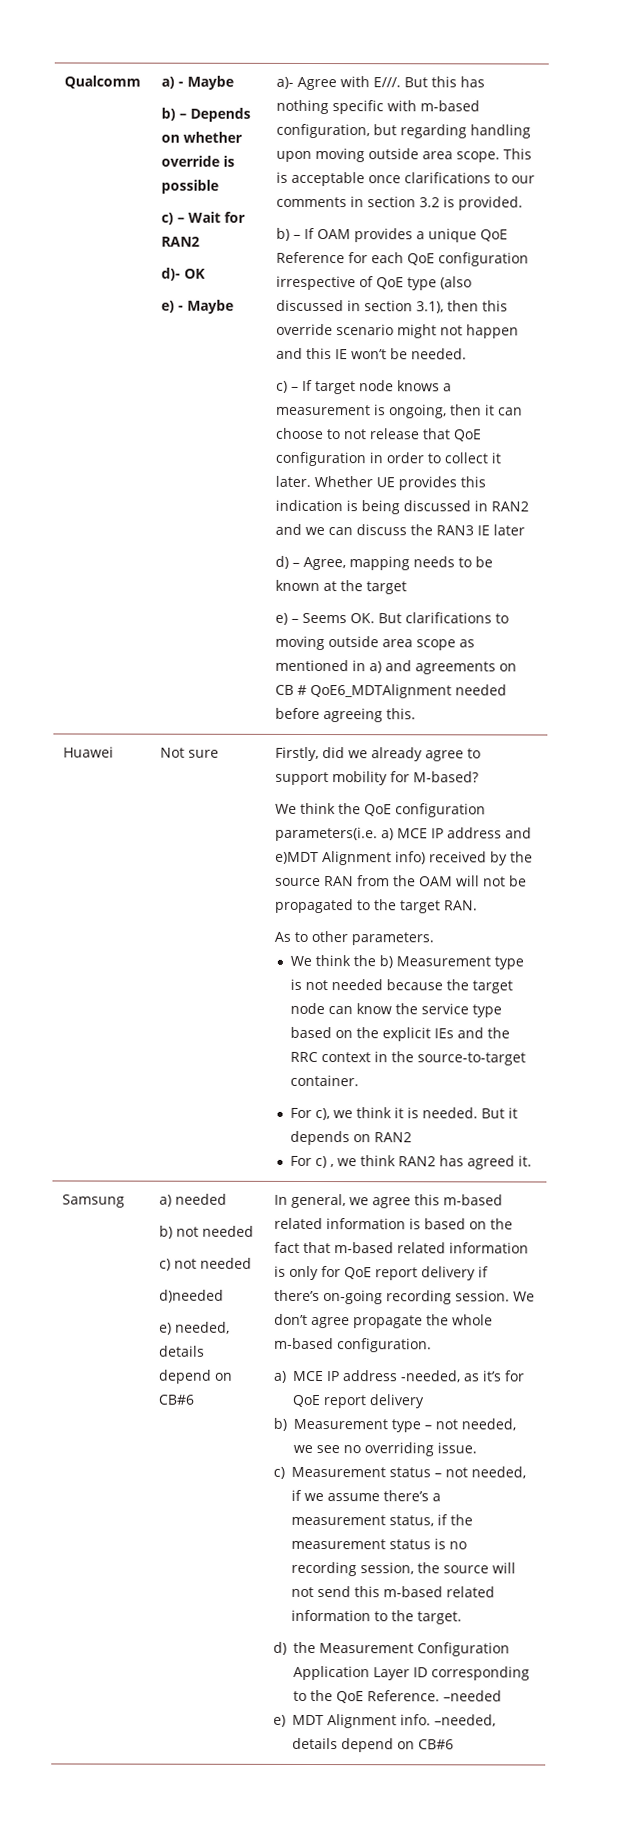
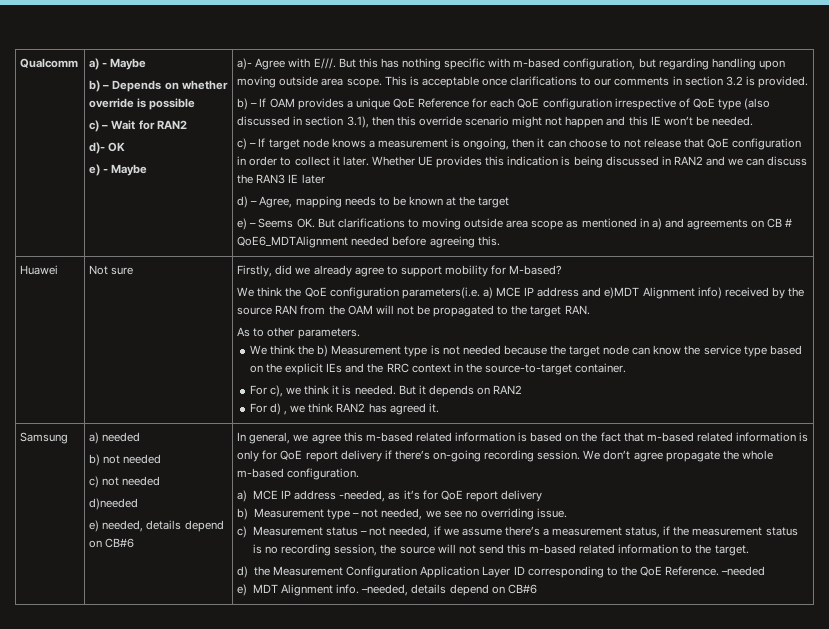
[314,1156,327,1169] c) -> [269,403,281,415] d)

